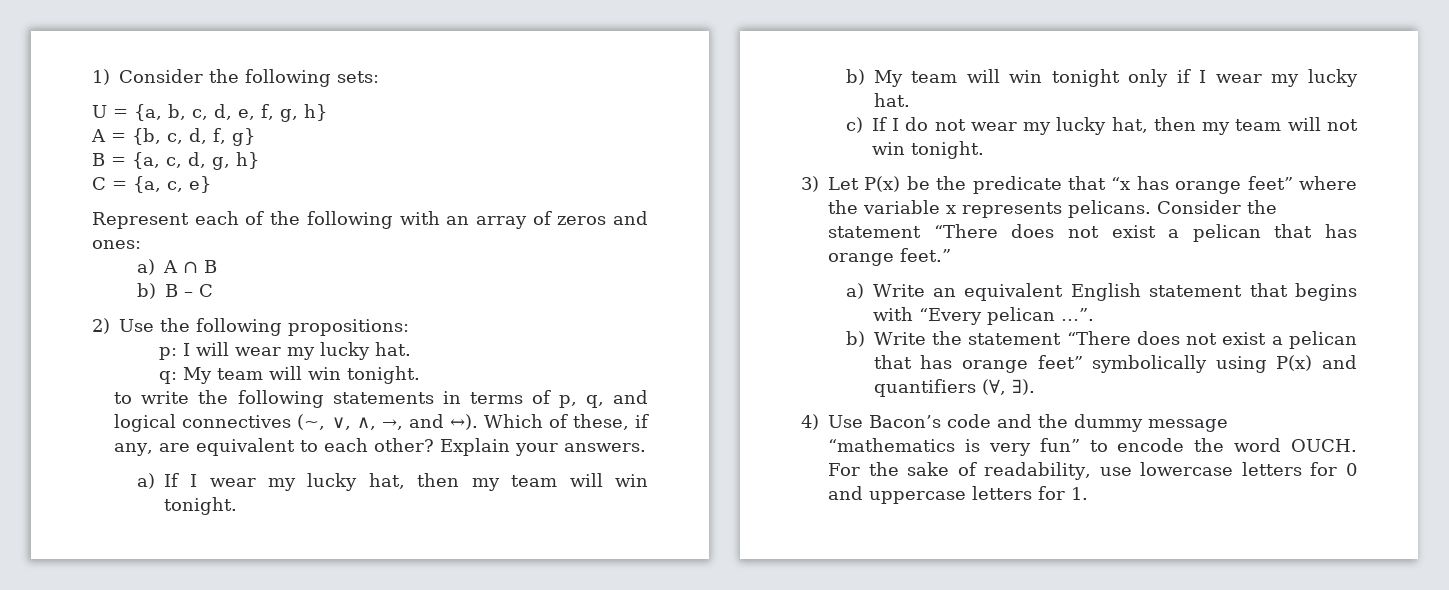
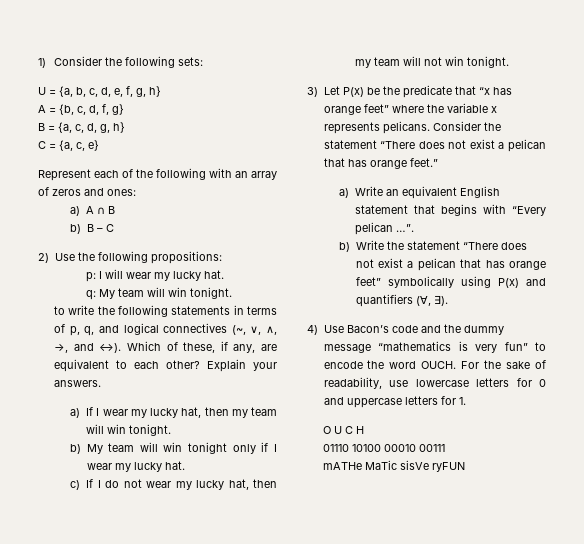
(1088, 493) none -> [323,426,365,434] [323,444,446,452] [323,460,466,472] // O U C H // 01110 10100 00010 00111 // mATHe MaTic sisVe ryFUN

